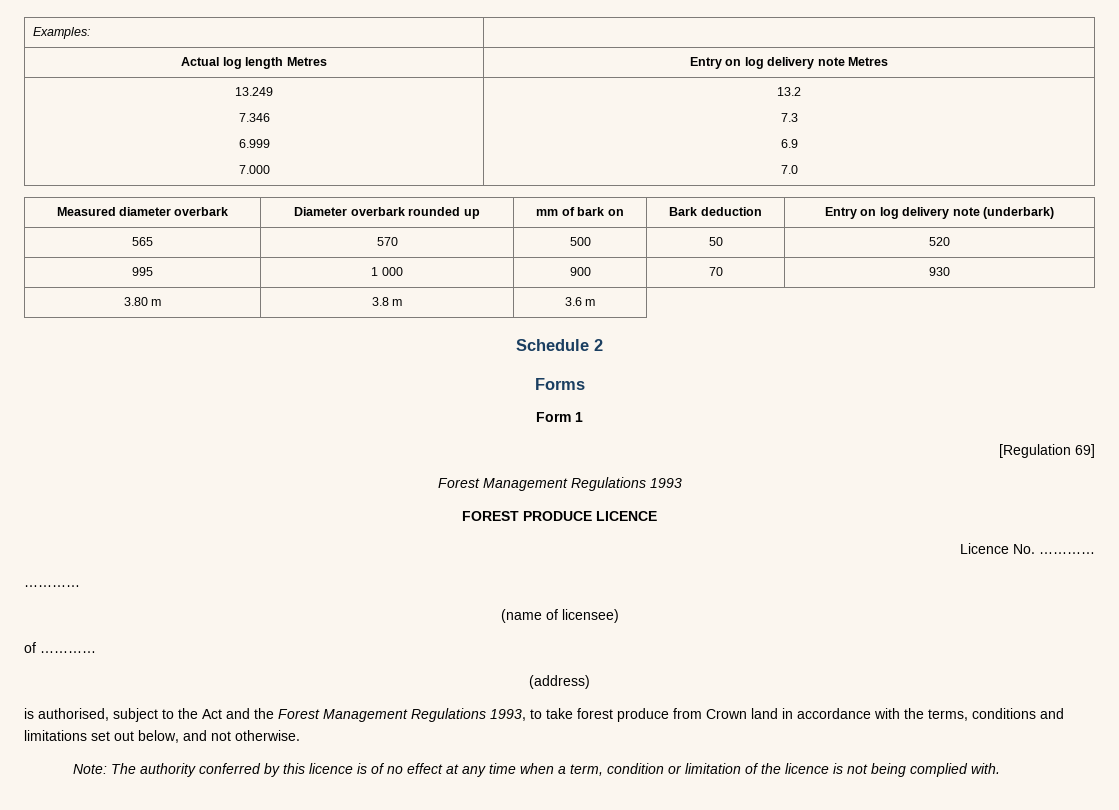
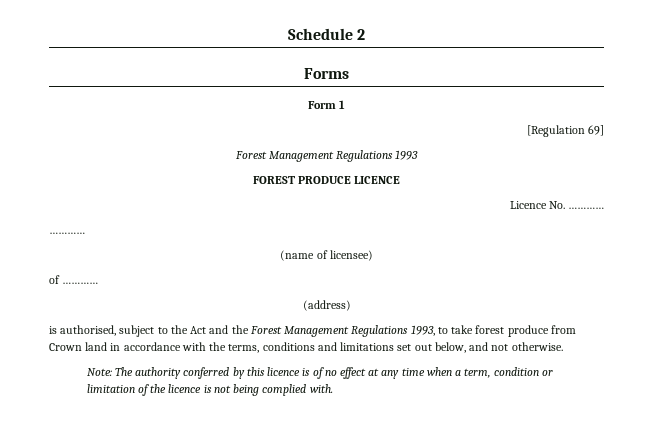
[32,27,90,39] [181,57,327,69] [690,57,888,69] [235,87,273,96] [238,113,270,122] [238,139,270,148] [238,165,270,174] [777,87,801,96] [780,113,798,122] [780,139,798,148] [780,165,798,174] [56,207,229,216] [294,207,480,219] [536,207,624,216] [669,207,762,216] [825,207,1054,219] [132,237,153,246] [376,237,398,246] [569,237,591,246] [708,237,723,246] [929,237,950,246] [132,267,153,276] [371,267,403,276] [569,267,591,276] [708,267,723,276] [929,267,950,276] [123,297,162,306] [371,297,403,306] [564,297,596,306] Examples: | // Actual log length Metres | Entry on log delivery note Metres // 13.249 // 7.346 // 6.999 // 7.000 | 13.2 // 7.3 // 6.9 // 7.0 // Measured diameter overbark | Diameter overbark rounded up | mm of bark on | Bark deduction | Entry on log delivery note (underbark) // 565 | 570 | 500 | 50 | 520 // 995 | 1 000 | 900 | 70 | 930 // 3.80 m | 3.8 m | 3.6 m // -> (287, 34) none

